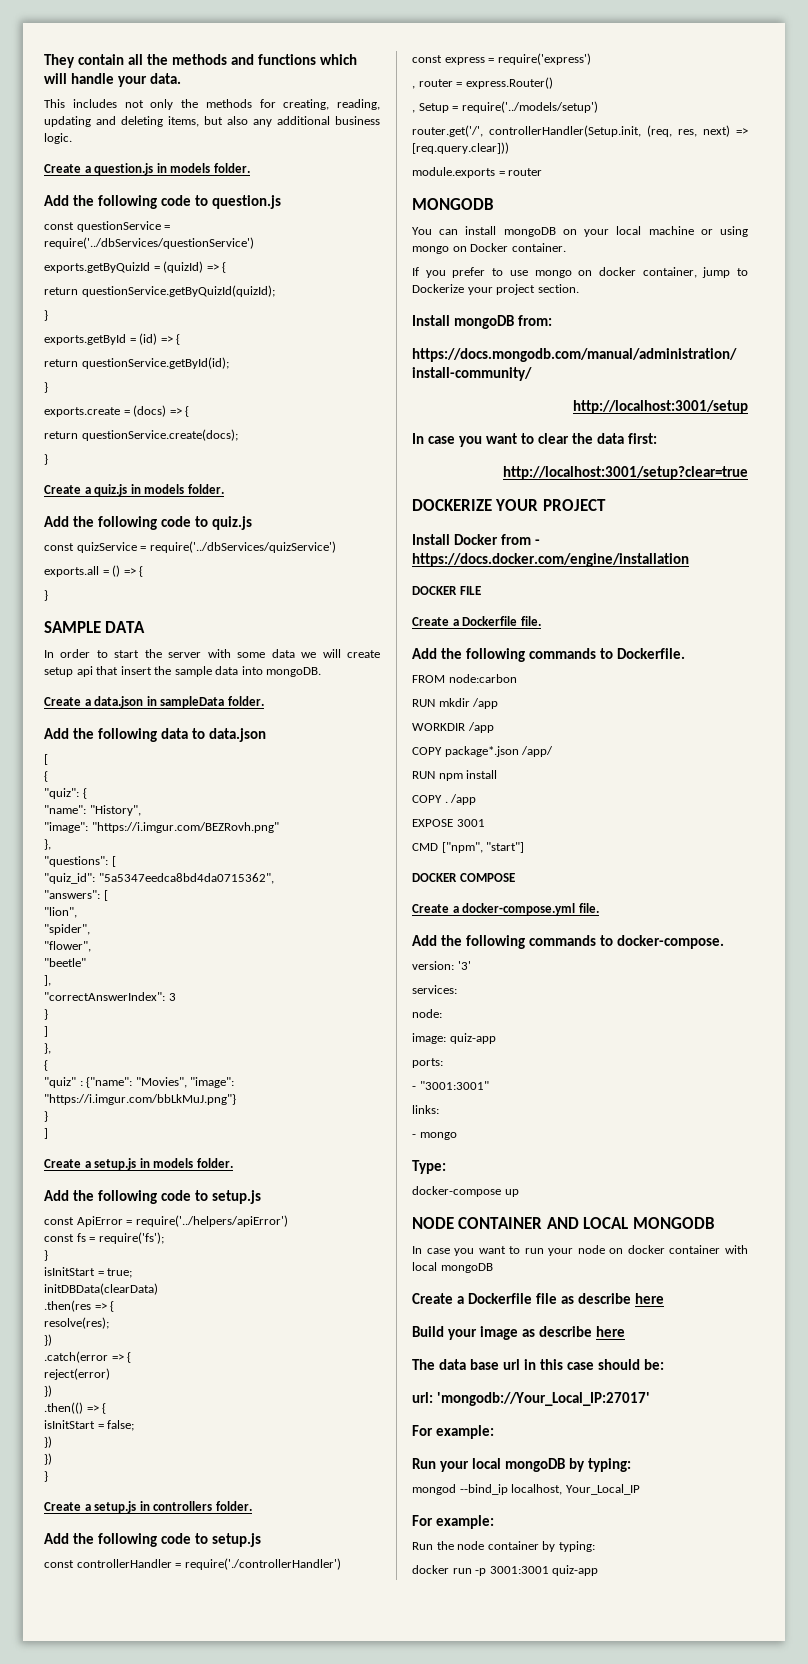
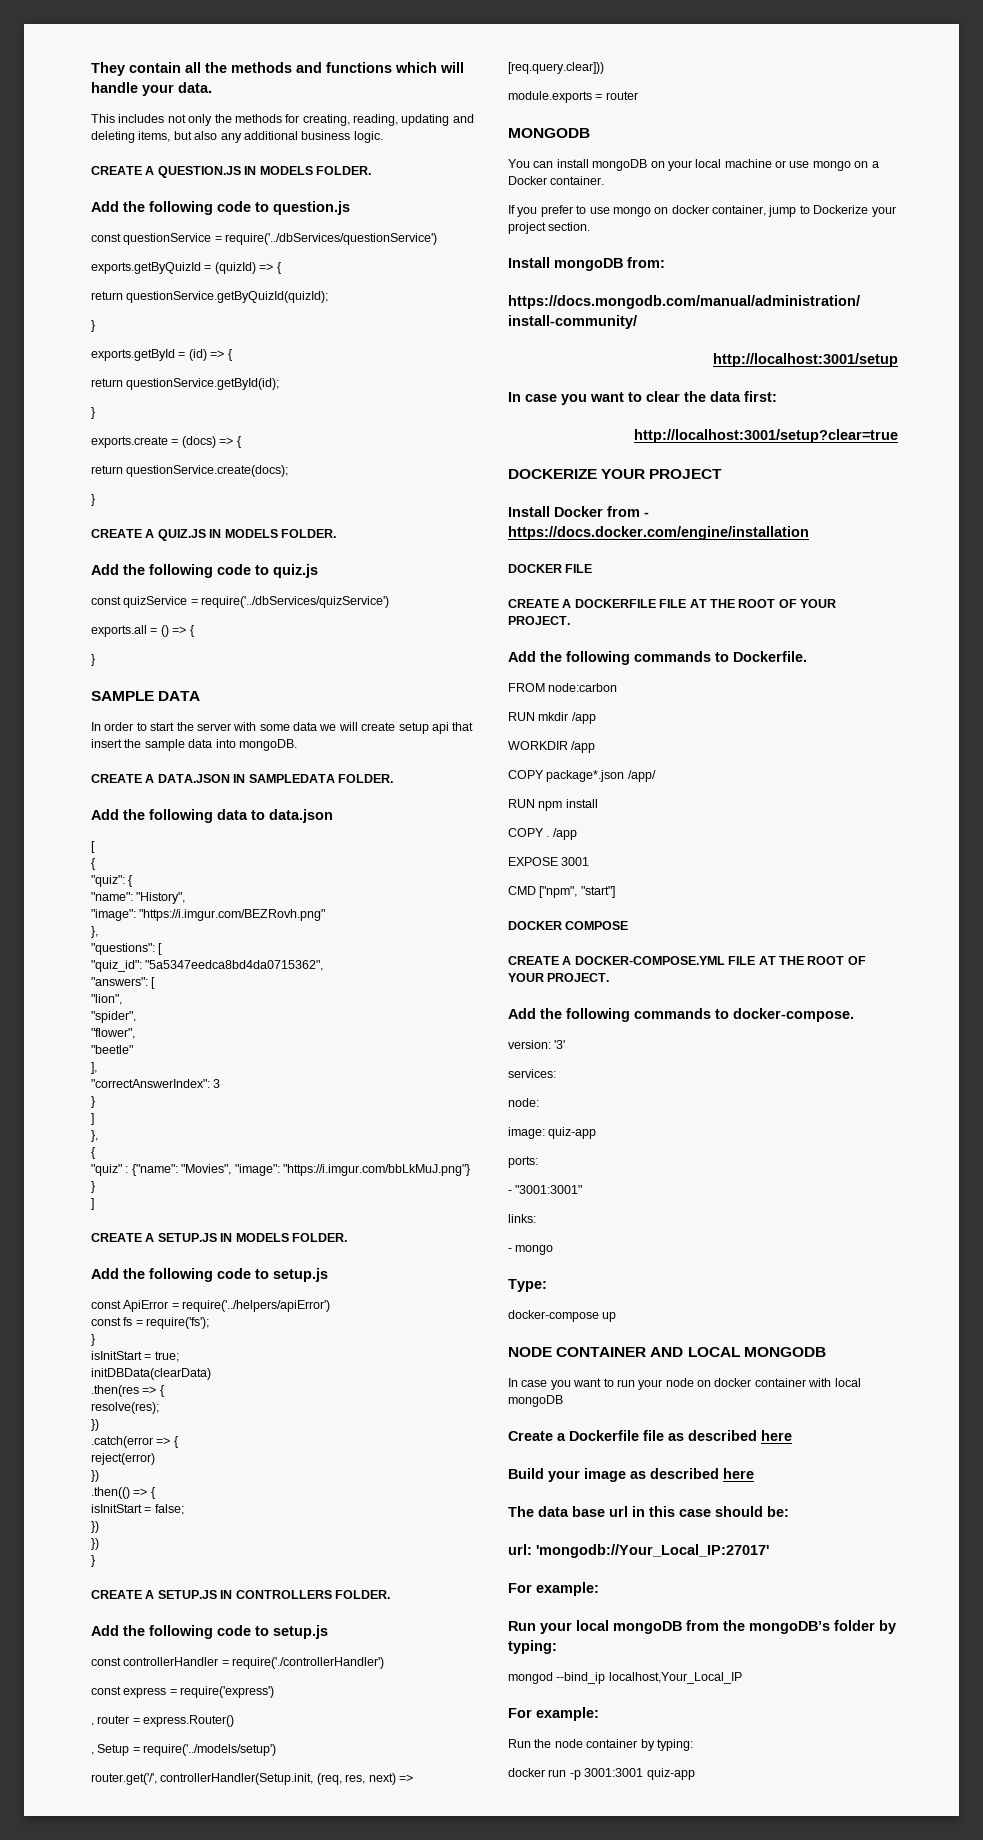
[44,163,250,175] Create a question.js in models folder. -> [91,166,371,178] CREATE A QUESTION.JS IN MODELS FOLDER.
[44,484,224,496] Create a quiz.js in models folder. -> [91,529,336,541] CREATE A QUIZ.JS IN MODELS FOLDER.
[44,696,264,708] Create a data.json in sampleData folder. -> [91,774,393,783] CREATE A DATA.JSON IN SAMPLEDATA FOLDER.
[44,1158,233,1170] Create a setup.js in models folder. -> [91,1233,347,1242] CREATE A SETUP.JS IN MODELS FOLDER.
[44,1501,252,1513] Create a setup.js in controllers folder. -> [91,1590,390,1599] CREATE A SETUP.JS IN CONTROLLERS FOLDER.
[720,226,748,237] [412,246,467,254] using mongo on -> [789,161,879,171] use mongo on a
[412,616,541,626] Create a Dockerfile file. -> [508,599,836,608] [508,616,570,625] CREATE A DOCKERFILE FILE AT THE ROOT OF YOUR PROJECT.
[412,903,599,915] Create a docker-compose.yml file. -> [508,956,866,965] [508,973,610,982] CREATE A DOCKER-COMPOSE.YML FILE AT THE ROOT OF YOUR PROJECT.
[578,1293,632,1304] describe -> [688,1430,757,1441] described
[539,1326,593,1337] describe -> [650,1468,719,1479] described
(566, 1465) none -> [686,1620,875,1634] from the mongoDB’s folder
[511,1484,640,1495] localhost, Your_Local_IP -> [608,1672,742,1684] localhost,Your_Local_IP

